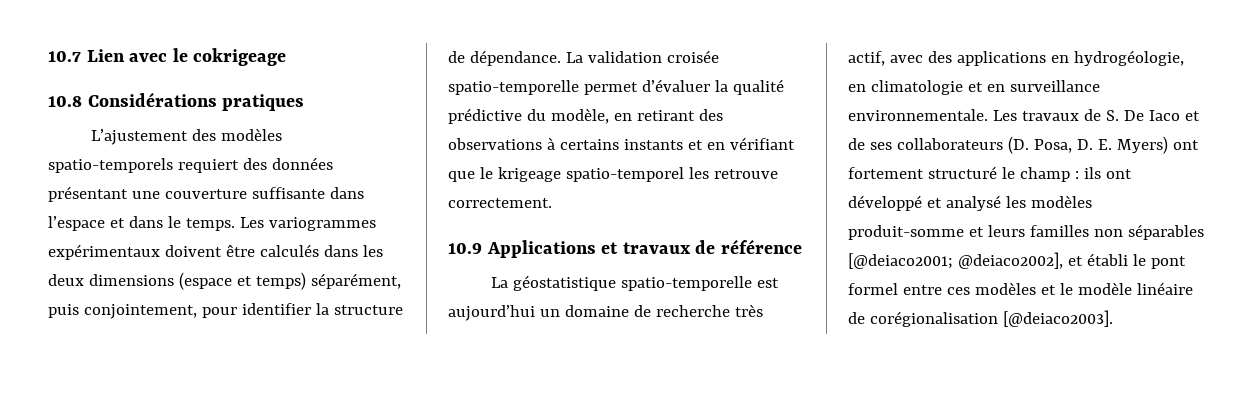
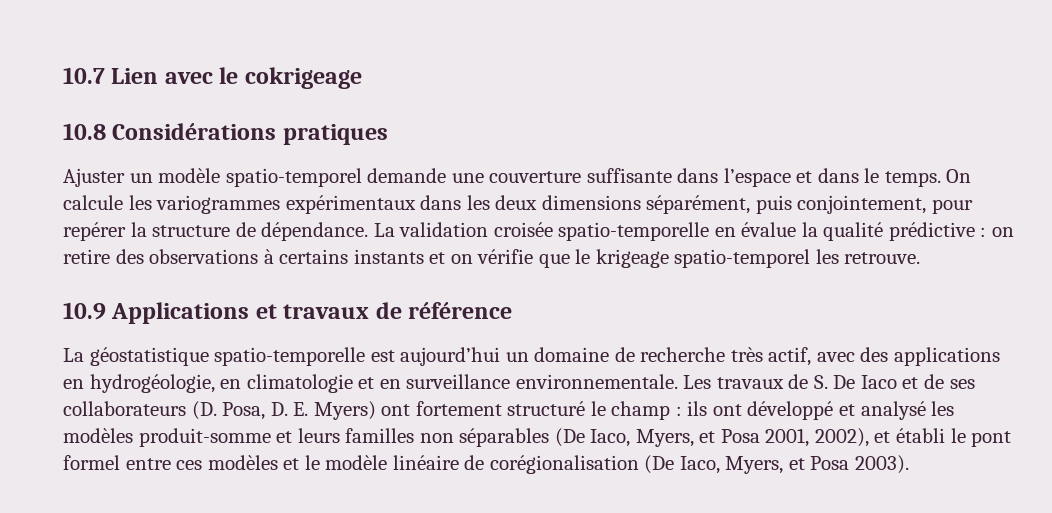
[90,128,282,145] [48,157,333,173] [48,186,128,202] L’ajustement des modèles spatio-temporels requiert des données présentant -> [63,168,447,187] Ajuster un modèle spatio-temporel demande
[239,217,376,231] [48,244,319,260] Les variogrammes expérimentaux doivent être calculés -> [946,169,972,183] [63,195,416,214] On calcule les variogrammes expérimentaux
[178,272,306,290] (espace et temps) -> (641, 202) none
[241,303,311,315] identifier -> [63,222,126,241] repérer
[583,79,710,95] permet d’évaluer -> [714,222,797,237] en évalue
[526,108,695,124] du modèle, en retirant -> [980,227,1015,237] [63,249,110,264] : on retire
[706,137,795,150] en vérifiant -> [450,249,534,264] on vérifie
[713,169,778,179] [448,198,552,208] retrouve correctement. -> [844,252,921,264] retrouve.
[848,252,1063,269] [@deiaco2001; @deiaco2002], -> [554,428,869,447] (De Iaco, Myers, et Posa 2001, 2002),
[1002,310,1113,327] [@deiaco2003]. -> [644,455,910,474] (De Iaco, Myers, et Posa 2003).

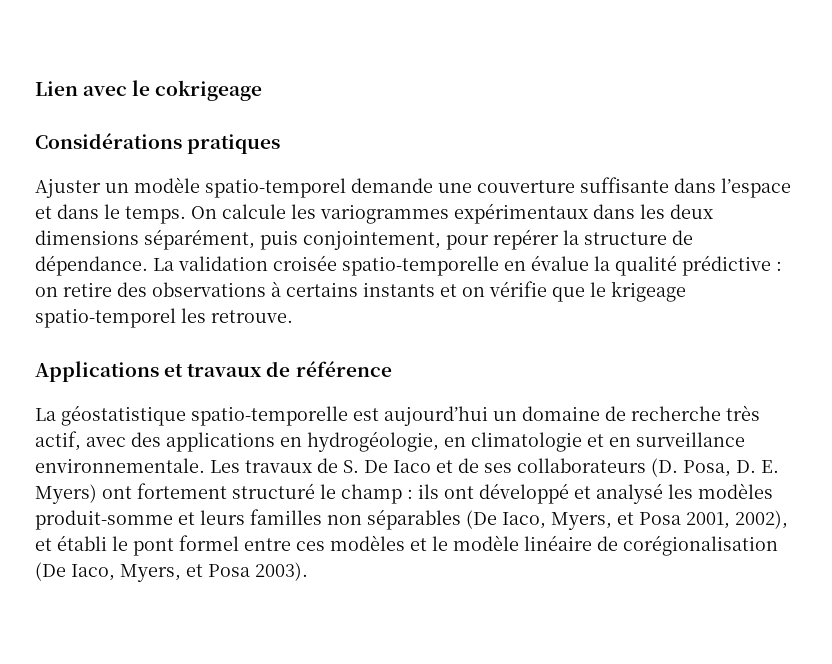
[63,67,105,84] 10.7 -> (35, 88) none
[63,123,106,140] 10.8 -> (263, 90) none
[63,302,106,320] 10.9 -> (293, 316) none

